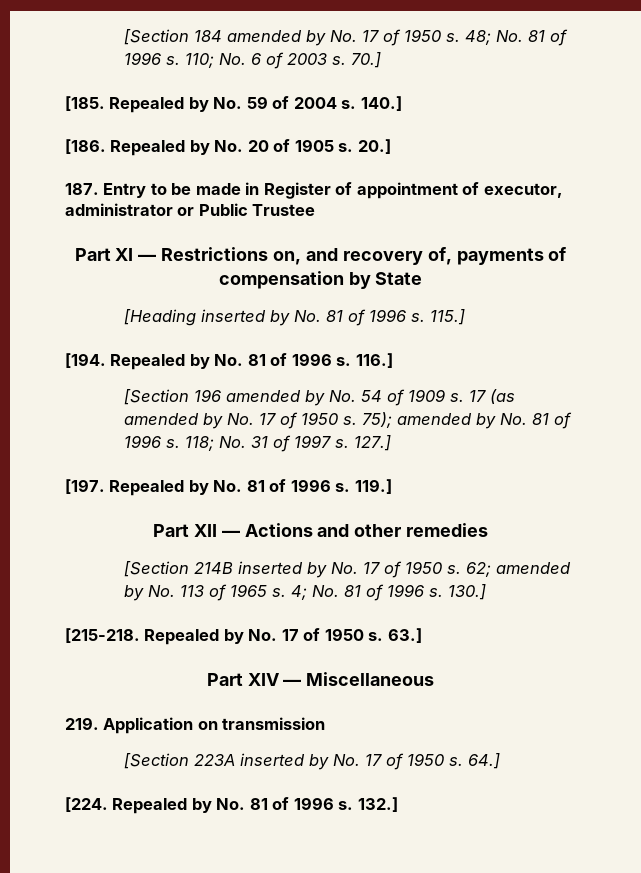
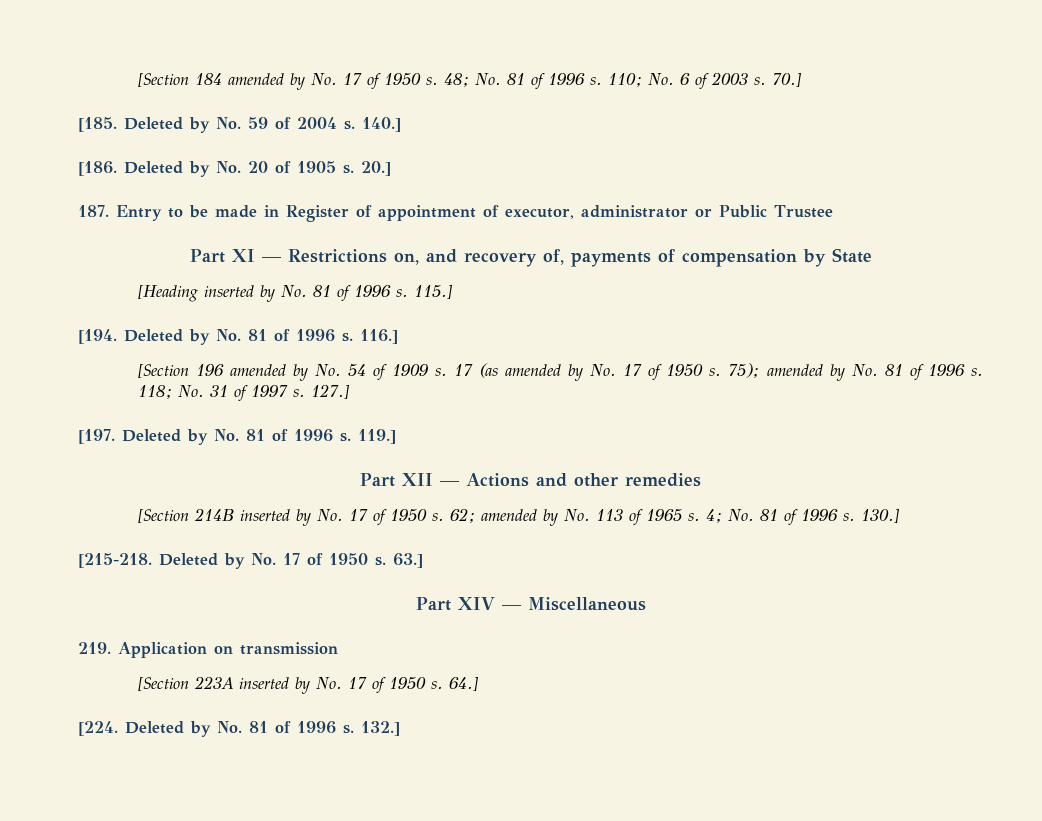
[109,97,185,113] Repealed -> [124,117,183,130] Deleted
[110,140,186,156] Repealed -> [124,161,183,174] Deleted
[110,354,186,370] Repealed -> [124,329,183,342] Deleted
[109,480,185,496] Repealed -> [122,429,181,442] Deleted
[144,629,220,645] Repealed -> [159,553,218,566] Deleted
[112,798,188,814] Repealed -> [125,721,184,734] Deleted

